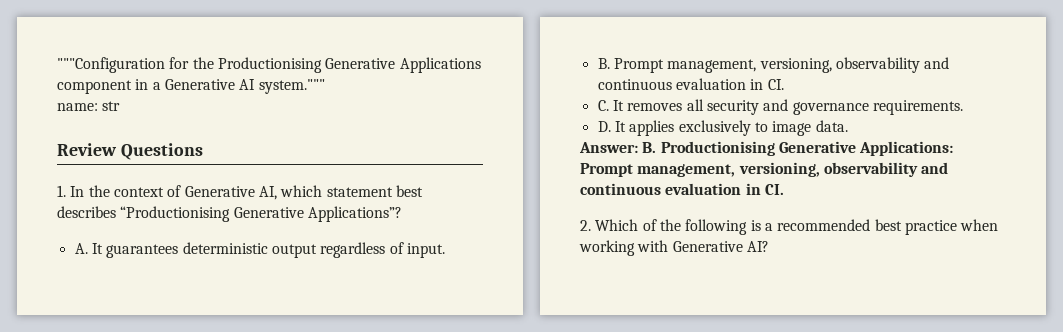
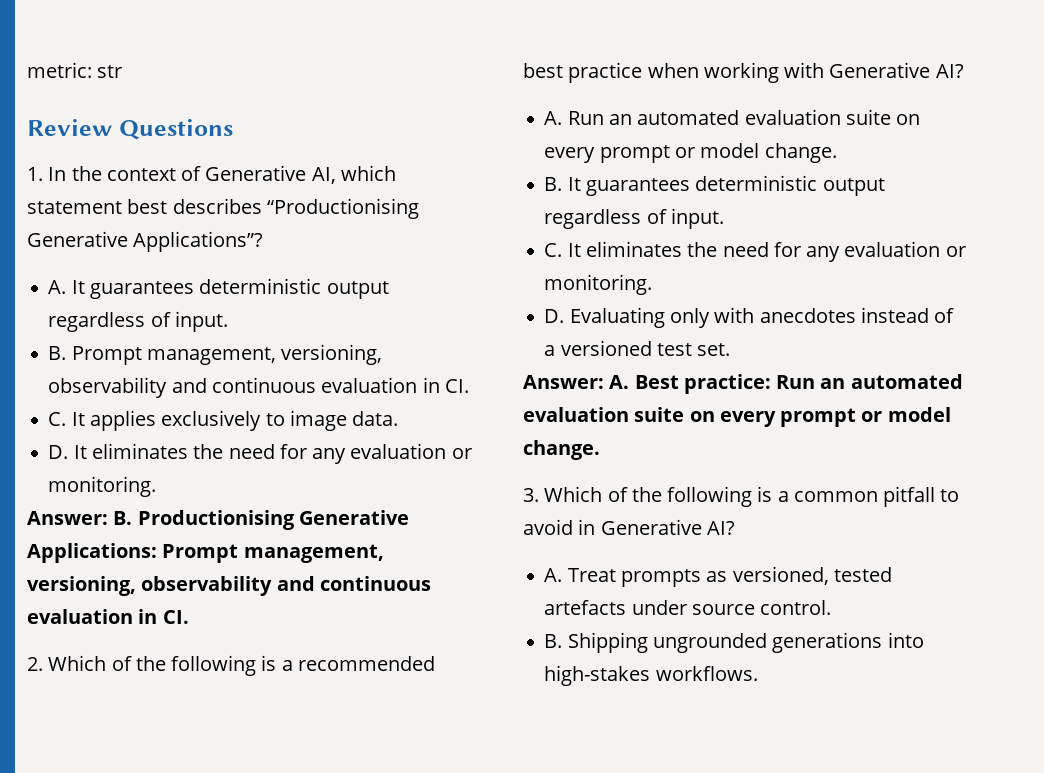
[57,57,481,73] [57,79,325,94] [57,103,98,111] """Configuration for the Productionising Generative Applications component in a Generative AI system.""" // name: -> [27,62,92,78] metric:
[627,99,963,115] [597,121,626,132] removes all security and governance requirements. // D. It -> (85, 419) none
(848, 126) none -> [48,443,472,464] [48,476,157,497] // D. It eliminates the need for any evaluation or monitoring.
(769, 246) none -> [544,109,921,125] [544,143,837,163] [544,175,885,196] [544,208,724,229] [544,241,966,262] [544,274,653,295] [544,307,955,328] [544,340,731,356] [523,374,963,394] [523,407,951,427] [523,440,600,460] [523,486,960,507] [523,519,735,535] [544,566,892,587] [544,600,832,615] [544,632,924,653] [544,665,758,686] // A. Run an automated evaluation suite on every prompt or model change. // B. It guarantees deterministic output regardless of input. // C. It eliminates the need for any evaluation or monitoring. // D. Evaluating only with anecdotes instead of a versioned test set. // Answer: A. Best practice: Run an automated evaluation suite on every prompt or model change. // 3. Which of the following is a common pitfall to avoid in Generative AI? // A. Treat prompts as versioned, tested artefacts under source control. // B. Shipping ungrounded generations into high-stakes workflows.

